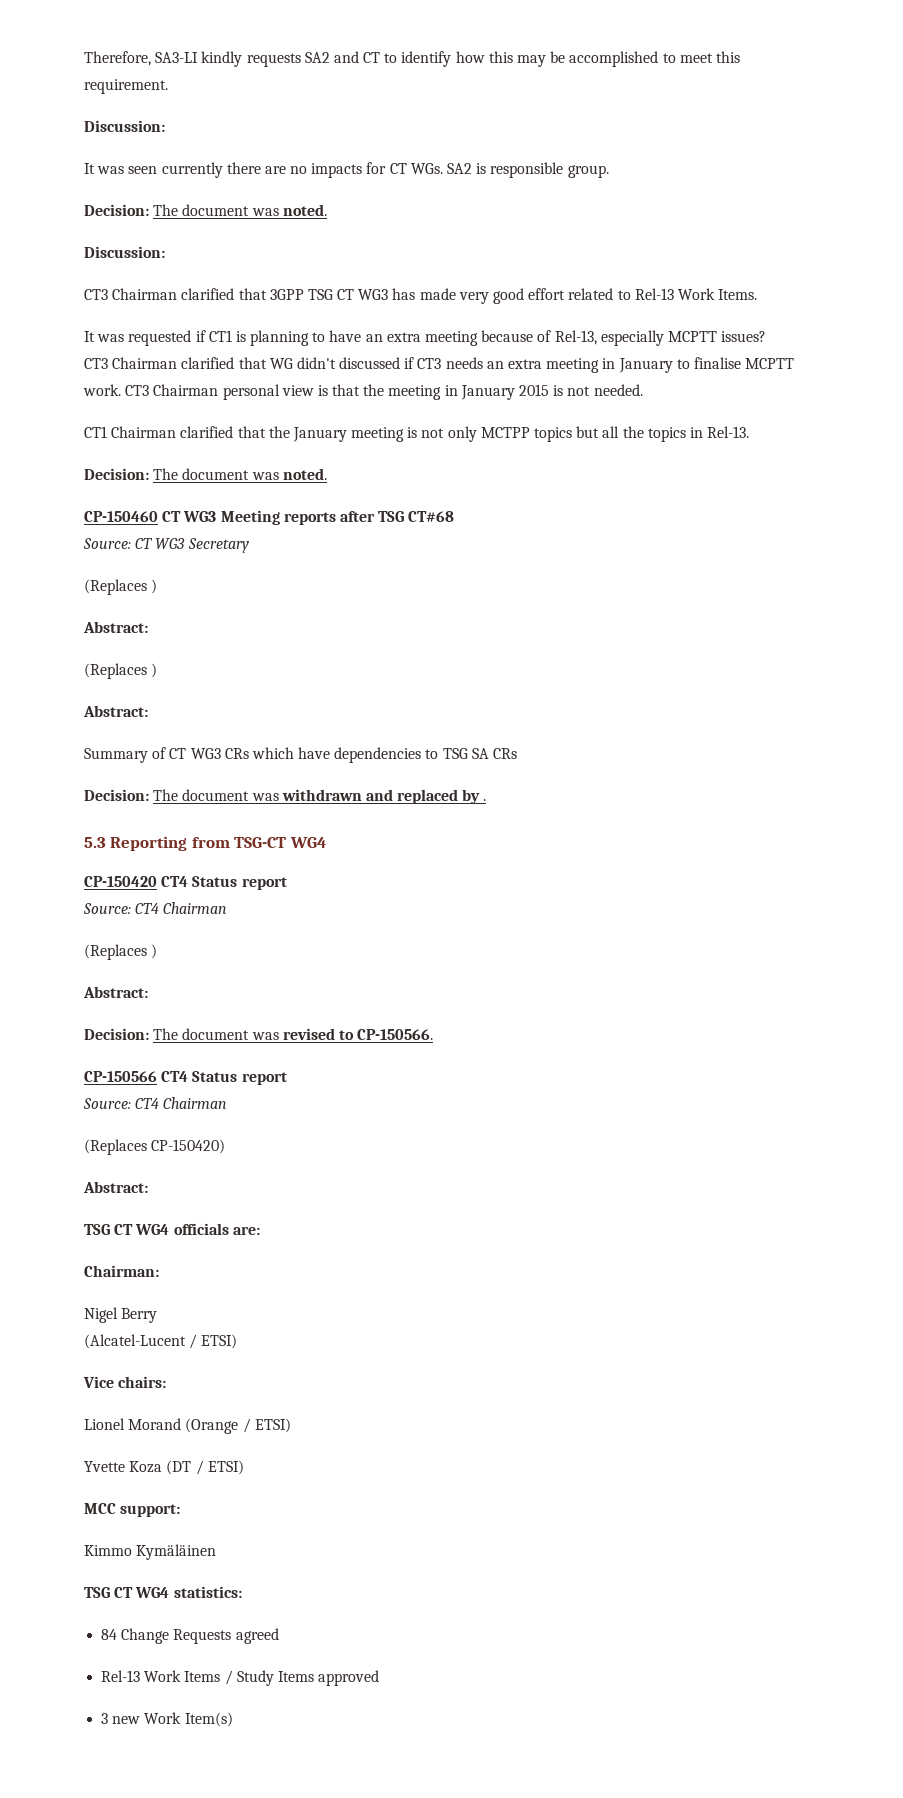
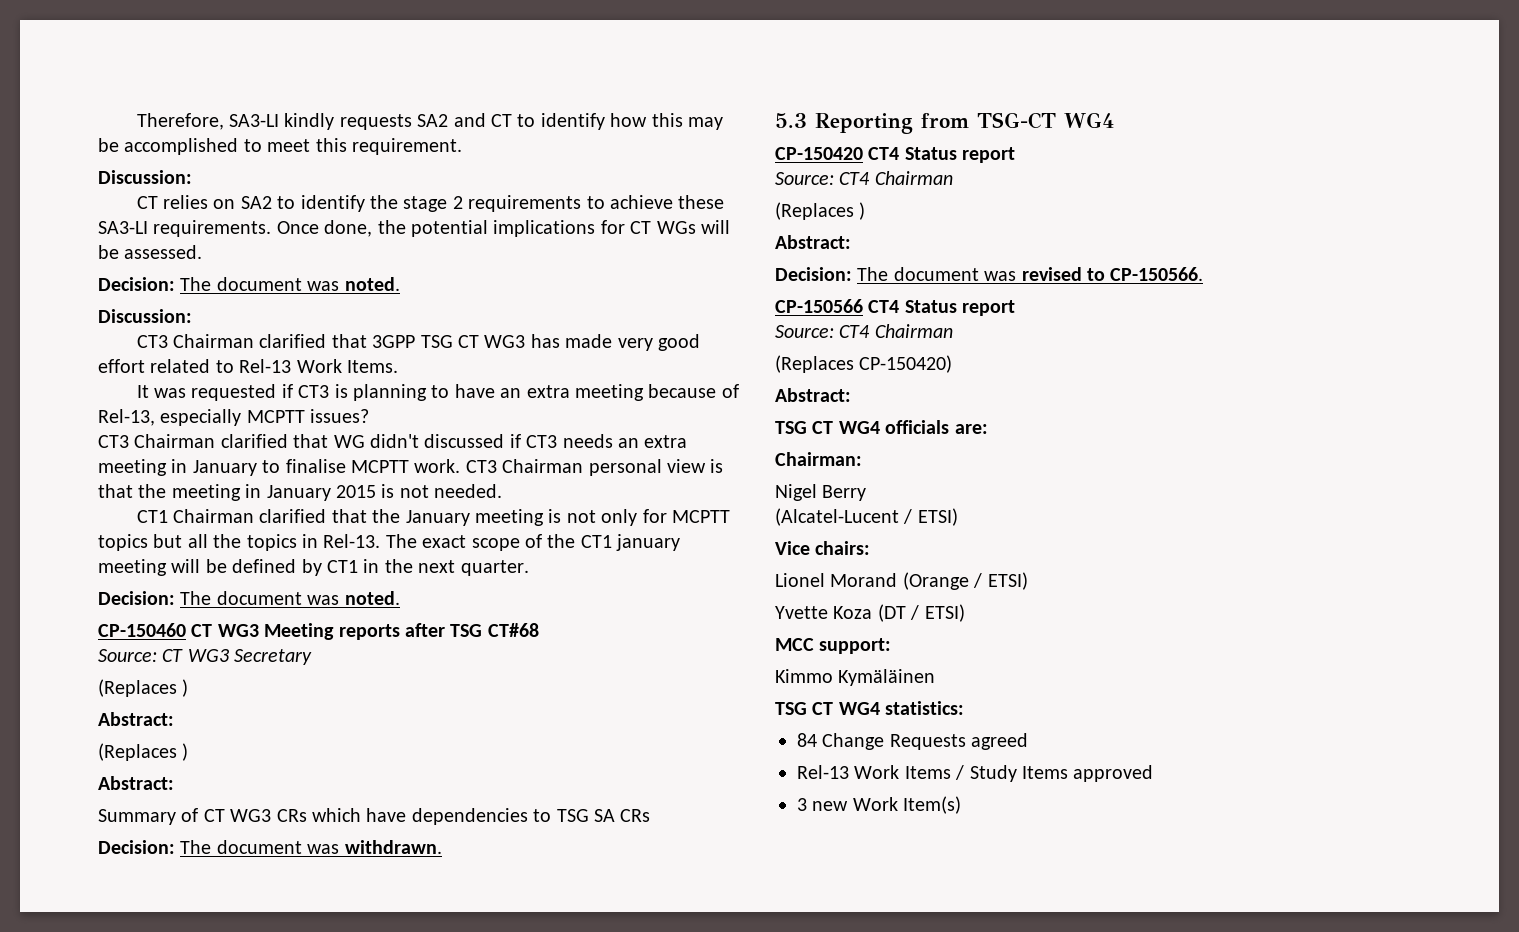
[84,162,609,178] It was seen currently there are no impacts for CT WGs. SA2 is responsible group. -> [136,195,725,212] [98,220,730,237] [98,245,203,259] CT relies on SA2 to identify the stage 2 requirements to achieve these SA3-LI requirements. Once done, the potential implications for CT WGs will be assessed.
[208,330,232,342] CT1 -> [298,385,330,398] CT3
[480,427,530,438] MCTPP -> [642,509,731,523] for MCPTT
(750, 432) none -> [385,534,681,551] [98,559,529,576] The exact scope of the CT1 january meeting will be defined by CT1 in the next quarter.
[281,789,487,804] withdrawn and replaced by . -> [344,840,442,854] withdrawn.

